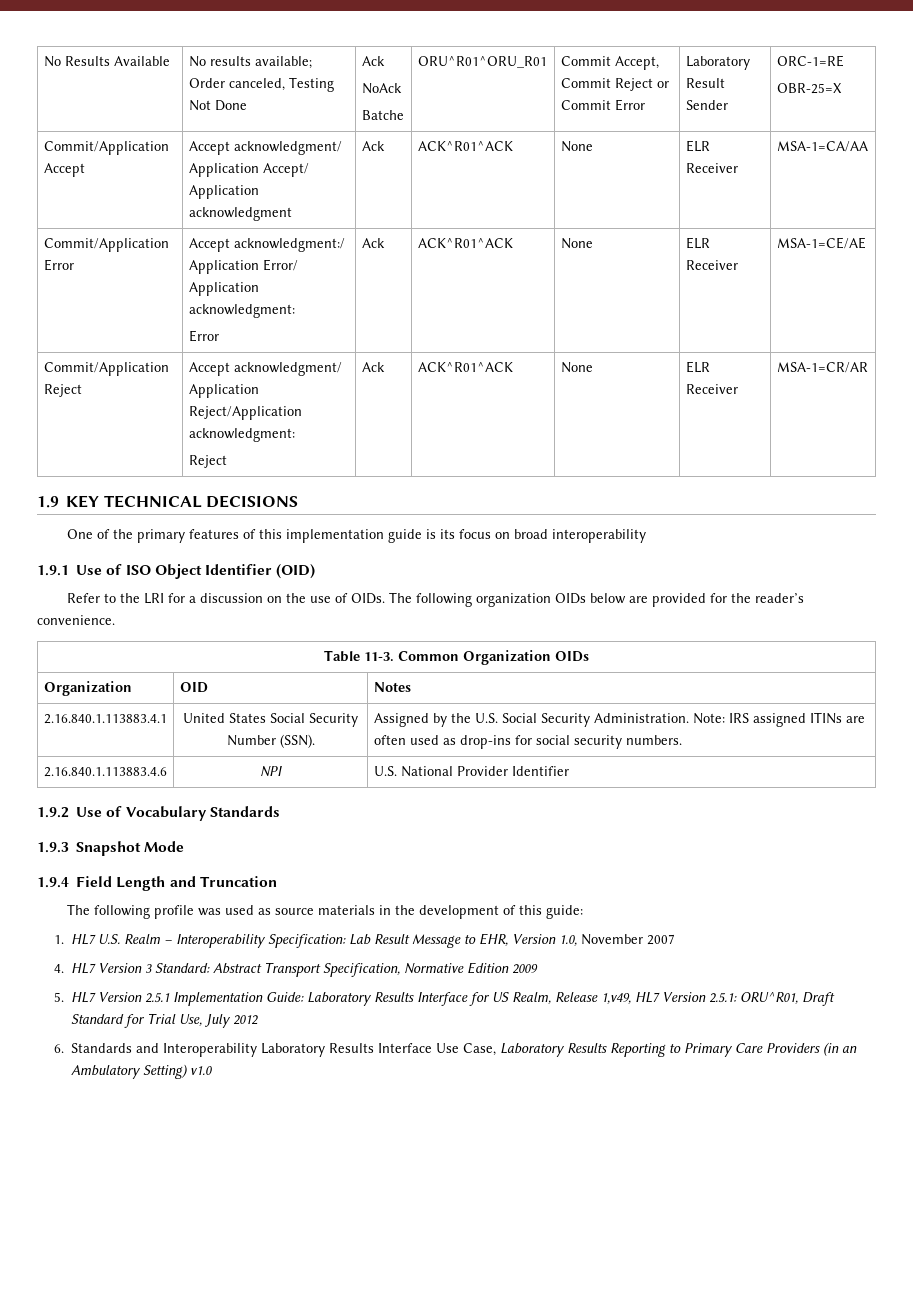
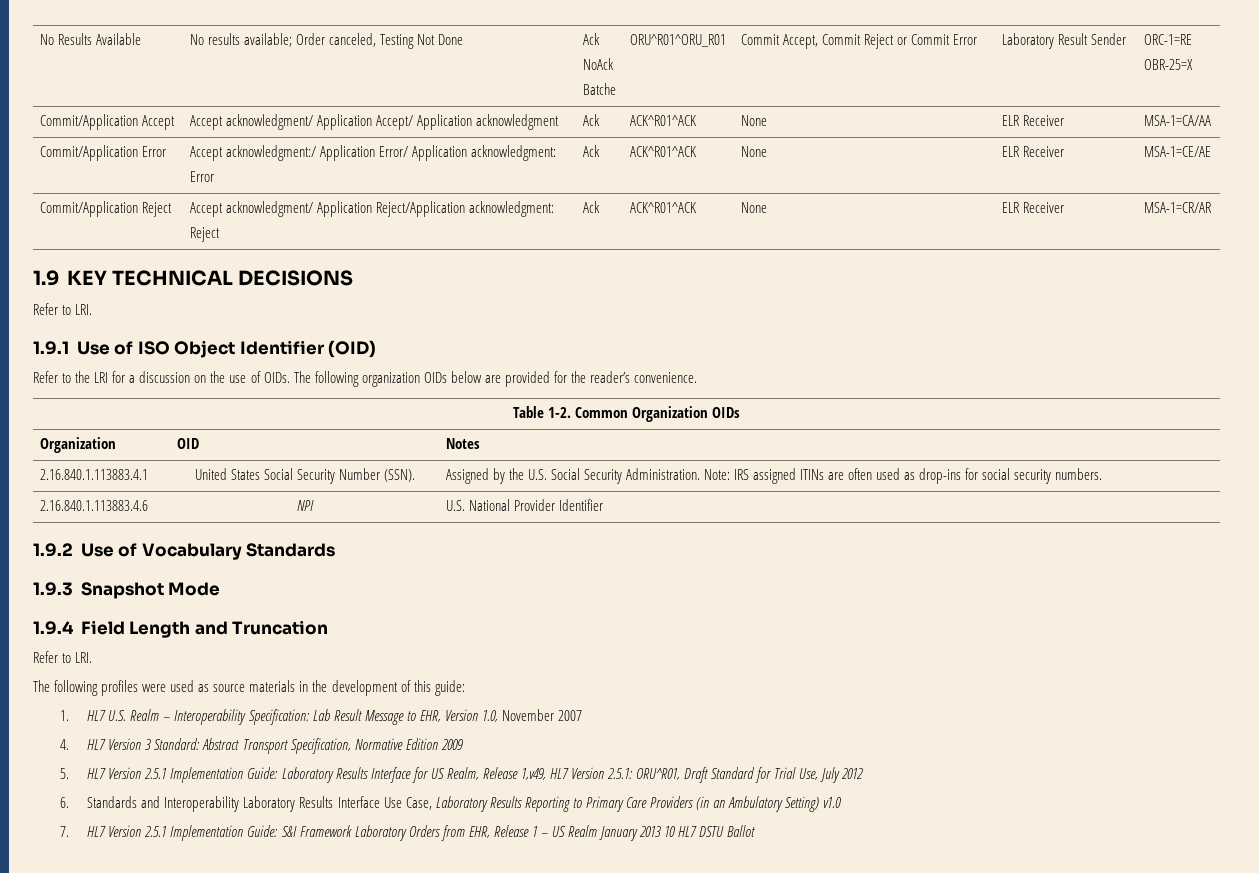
[67,529,647,543] One of the primary features of this implementation guide is its focus on broad interoperability -> [33,303,93,315] Refer to LRI.
[364,652,394,662] 11-3. -> [547,407,571,418] 1-2.
[67,904,222,919] // The following profile was -> [33,651,93,663] [33,680,167,696] // Refer to LRI. // The following profiles were
(213, 1070) none -> [60,825,756,841] // 7. HL7 Version 2.5.1 Implementation Guide: S&I Framework Laboratory Orders from EHR, Release 1 – US Realm January 2013 10 HL7 DSTU Ballot

